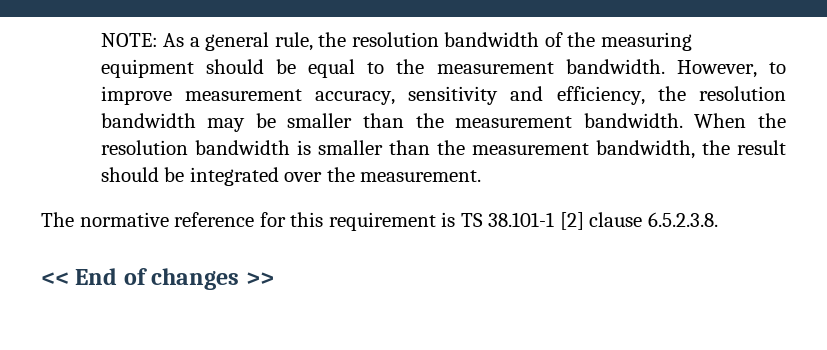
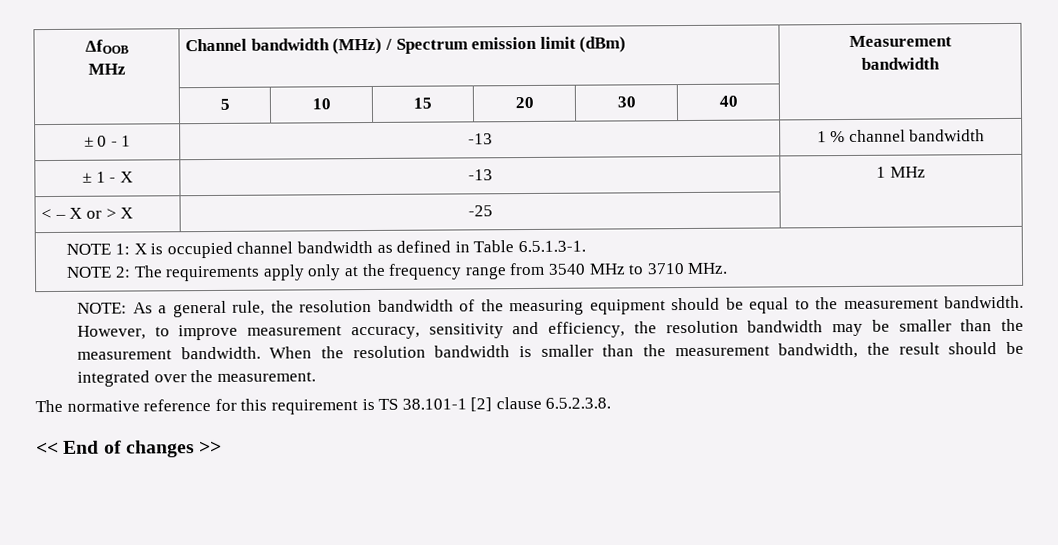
(100, 40) none -> [84,39,129,54] [87,63,126,75] [185,36,627,55] [848,35,952,47] [861,57,940,70] [219,98,230,110] [311,98,331,110] [413,97,432,109] [514,96,534,109] [616,96,636,108] [718,95,738,107] [83,135,132,147] [467,133,493,145] [816,129,986,143] [82,171,133,183] [467,169,493,181] [876,166,926,178] [41,207,134,220] [467,205,493,217] [66,240,586,259] [66,262,729,282] ΔfOOB // MHz | Channel bandwidth (MHz) / Spectrum emission limit (dBm) | Measurement // bandwidth // | 5 | 10 | 15 | 20 | 30 | 40 | // ± 0 - 1 | -13 | 1 % channel bandwidth // ± 1 - X | -13 | 1 MHz // < – X or > X | -25 | // NOTE 1: X is occupied channel bandwidth as defined in Table 6.5.1.3-1. // NOTE 2: The requirements apply only at the frequency range from 3540 MHz to 3710 MHz. //

